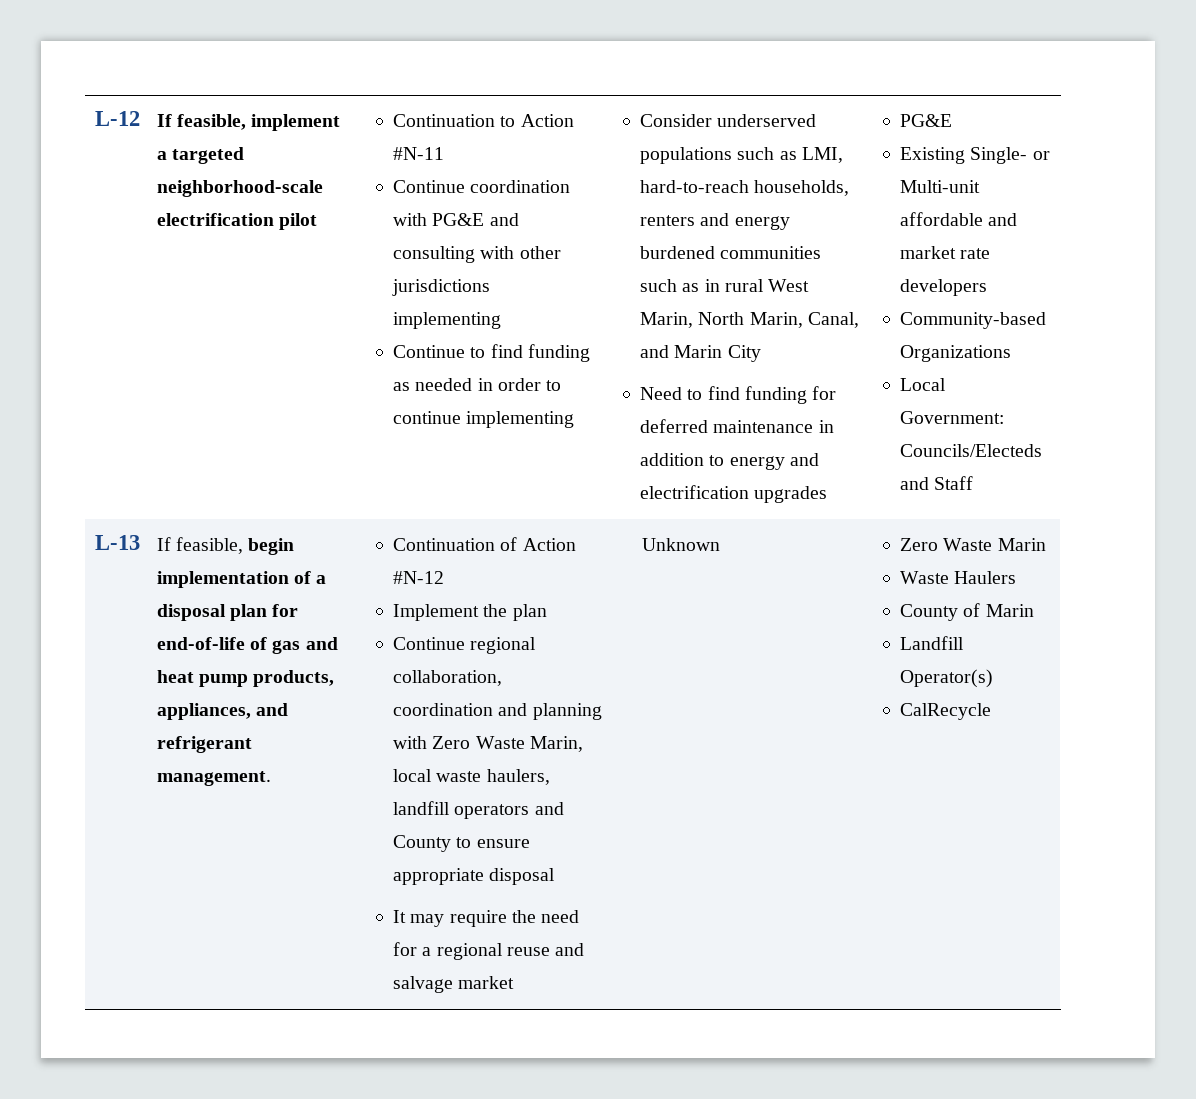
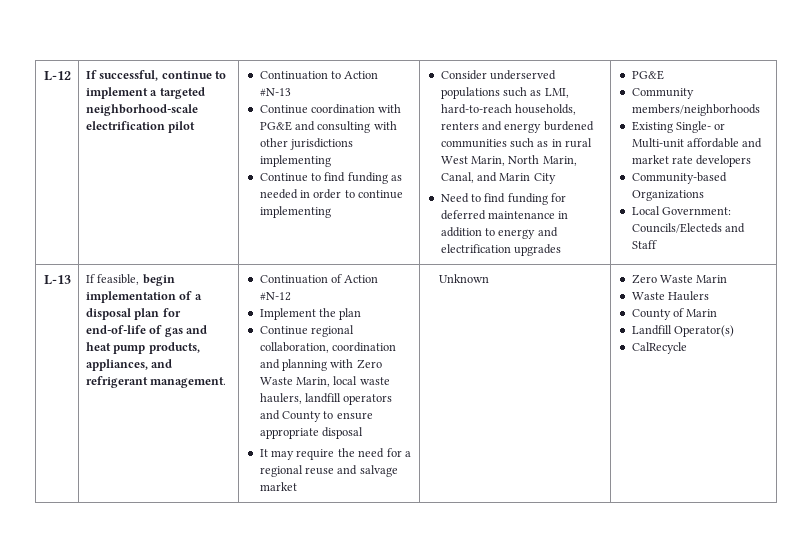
[177,114,247,130] feasible, -> [99,70,227,81] successful, continue to
[393,147,445,160] #N-11 -> [259,88,291,96] #N-13
(953, 120) none -> [631,88,694,99] [631,104,760,116] // Community members/neighborhoods

